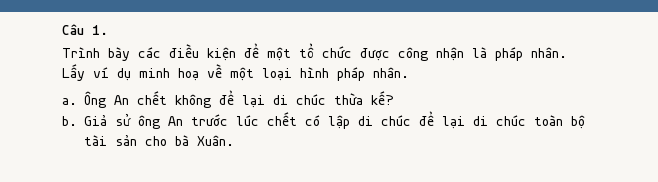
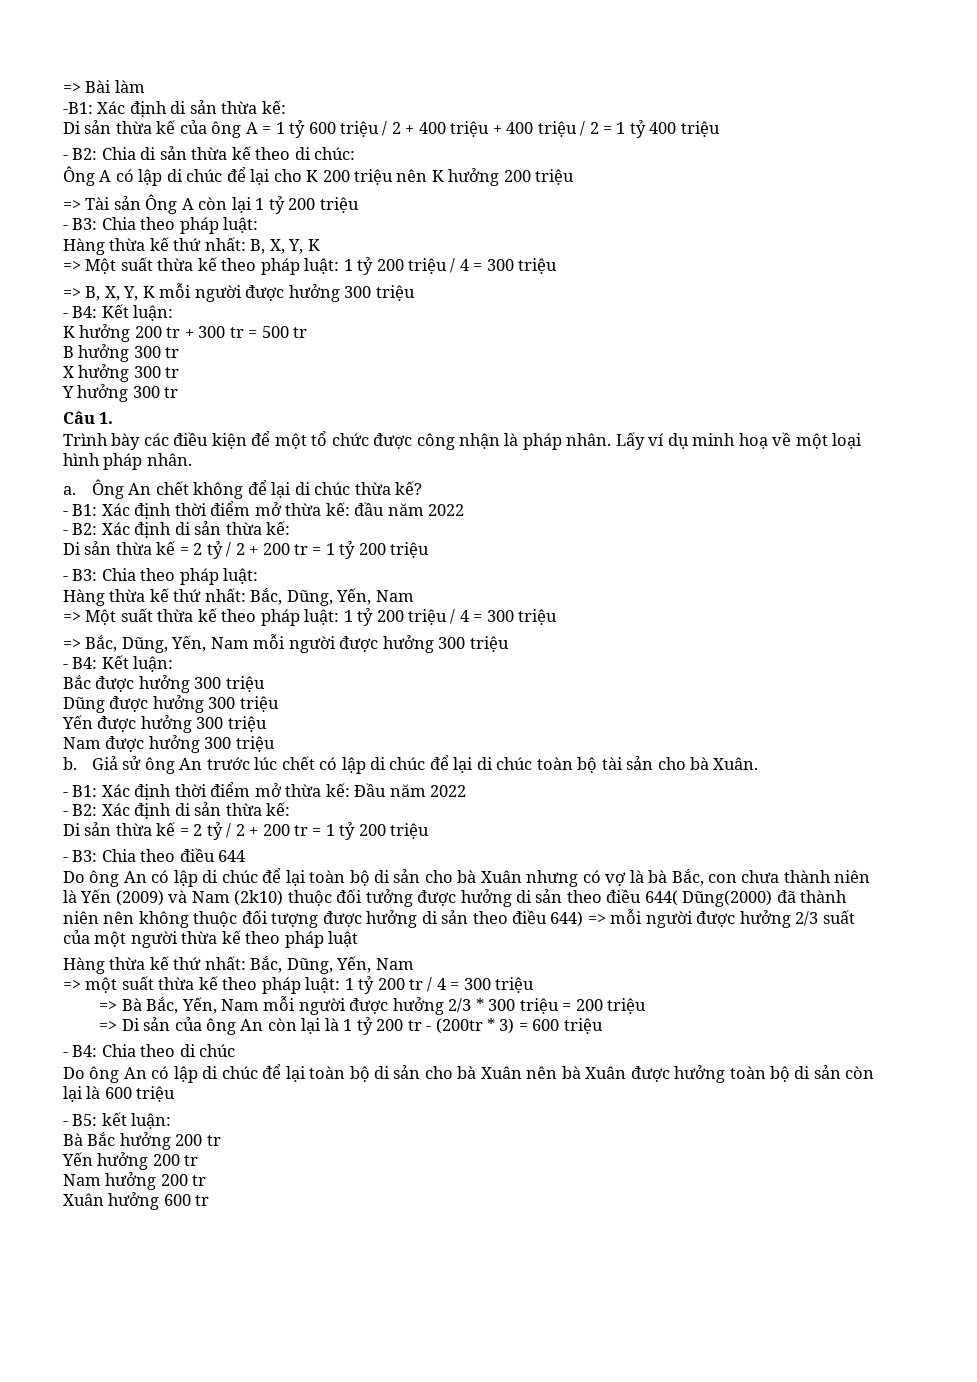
(62, 29) none -> [63,80,145,93] [63,100,286,117] [63,120,720,138] [63,146,356,160] [63,166,575,186] [63,194,359,214] [63,217,259,234] [63,237,320,255] [63,257,558,275] [63,283,415,302] [63,304,174,321] [63,324,308,342] [63,344,180,362] [63,364,180,382] [62,384,179,402] => Bài làm // -B1: Xác định di sản thừa kế: // Di sản thừa kế của ông A = 1 tỷ 600 triệu / 2 + 400 triệu + 400 triệu / 2 = 1 tỷ 400 triệu // - B2: Chia di sản thừa kế theo di chúc: // Ông A có lập di chúc để lại cho K 200 triệu nên K hưởng 200 triệu // => Tài sản Ông A còn lại 1 tỷ 200 triệu // - B3: Chia theo pháp luật: // Hàng thừa kế thứ nhất: B, X, Y, K // => Một suất thừa kế theo pháp luật: 1 tỷ 200 triệu / 4 = 300 triệu // => B, X, Y, K mỗi người được hưởng 300 triệu // - B4: Kết luận: // K hưởng 200 tr + 300 tr = 500 tr // B hưởng 300 tr // X hưởng 300 tr // Y hưởng 300 tr //
(394, 98) none -> [63,501,465,519] [63,521,291,538] [63,541,430,559] [63,568,259,585] [63,588,414,606] [63,608,558,626] [63,634,509,653] [63,655,174,672] [63,675,265,693] [63,695,279,713] [62,715,267,733] [63,735,275,753] // - B1: Xác định thời điểm mở thừa kế: đầu năm 2022 // - B2: Xác định di sản thừa kế: // Di sản thừa kế = 2 tỷ / 2 + 200 tr = 1 tỷ 200 triệu // - B3: Chia theo pháp luật: // Hàng thừa kế thứ nhất: Bắc, Dũng, Yến, Nam // => Một suất thừa kế theo pháp luật: 1 tỷ 200 triệu / 4 = 300 triệu // => Bắc, Dũng, Yến, Nam mỗi người được hưởng 300 triệu // - B4: Kết luận: // Bắc được hưởng 300 triệu // Dũng được hưởng 300 triệu // Yến được hưởng 300 triệu // Nam được hưởng 300 triệu
(234, 140) none -> [63,782,467,800] [63,802,291,819] [63,822,430,840] [63,848,246,862] [63,868,871,887] [63,889,848,907] [63,909,855,928] [63,930,359,948] [63,956,414,974] [63,976,535,994] [99,996,647,1015] [99,1017,603,1035] [63,1044,236,1057] [63,1064,875,1083] [63,1086,176,1102] [63,1112,172,1129] [63,1132,221,1150] [62,1152,199,1170] [63,1172,207,1190] [63,1192,210,1210] // - B1: Xác định thời điểm mở thừa kế: Đầu năm 2022 // - B2: Xác định di sản thừa kế: // Di sản thừa kế = 2 tỷ / 2 + 200 tr = 1 tỷ 200 triệu // - B3: Chia theo điều 644 // Do ông An có lập di chúc để lại toàn bộ di sản cho bà Xuân nhưng có vợ là bà Bắc, con chưa thành niên là Yến (2009) và Nam (2k10) thuộc đối tưởng được hưởng di sản theo điều 644( Dũng(2000) đã thành niên nên không thuộc đối tượng được hưởng di sản theo điều 644) => mỗi người được hưởng 2/3 suất của một người thừa kế theo pháp luật // Hàng thừa kế thứ nhất: Bắc, Dũng, Yến, Nam // => một suất thừa kế theo pháp luật: 1 tỷ 200 tr / 4 = 300 triệu // => Bà Bắc, Yến, Nam mỗi người được hưởng 2/3 * 300 triệu = 200 triệu // => Di sản của ông An còn lại là 1 tỷ 200 tr - (200tr * 3) = 600 triệu // - B4: Chia theo di chúc // Do ông An có lập di chúc để lại toàn bộ di sản cho bà Xuân nên bà Xuân được hưởng toàn bộ di sản còn lại là 600 triệu // - B5: kết luận: // Bà Bắc hưởng 200 tr // Yến hưởng 200 tr // Nam hưởng 200 tr // Xuân hưởng 600 tr

